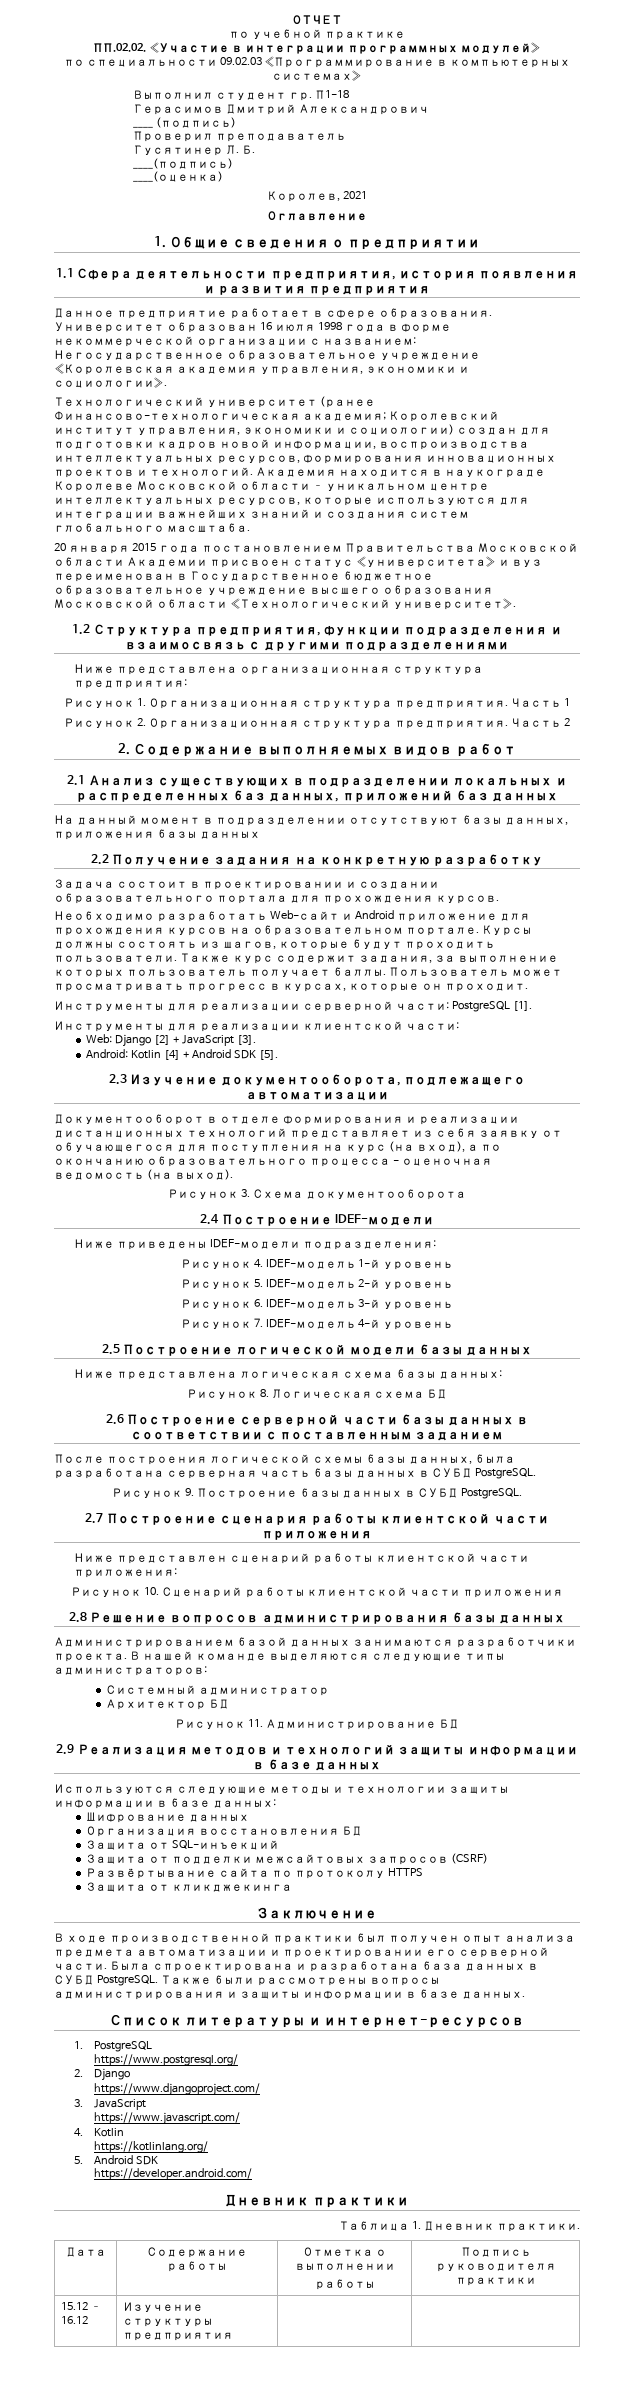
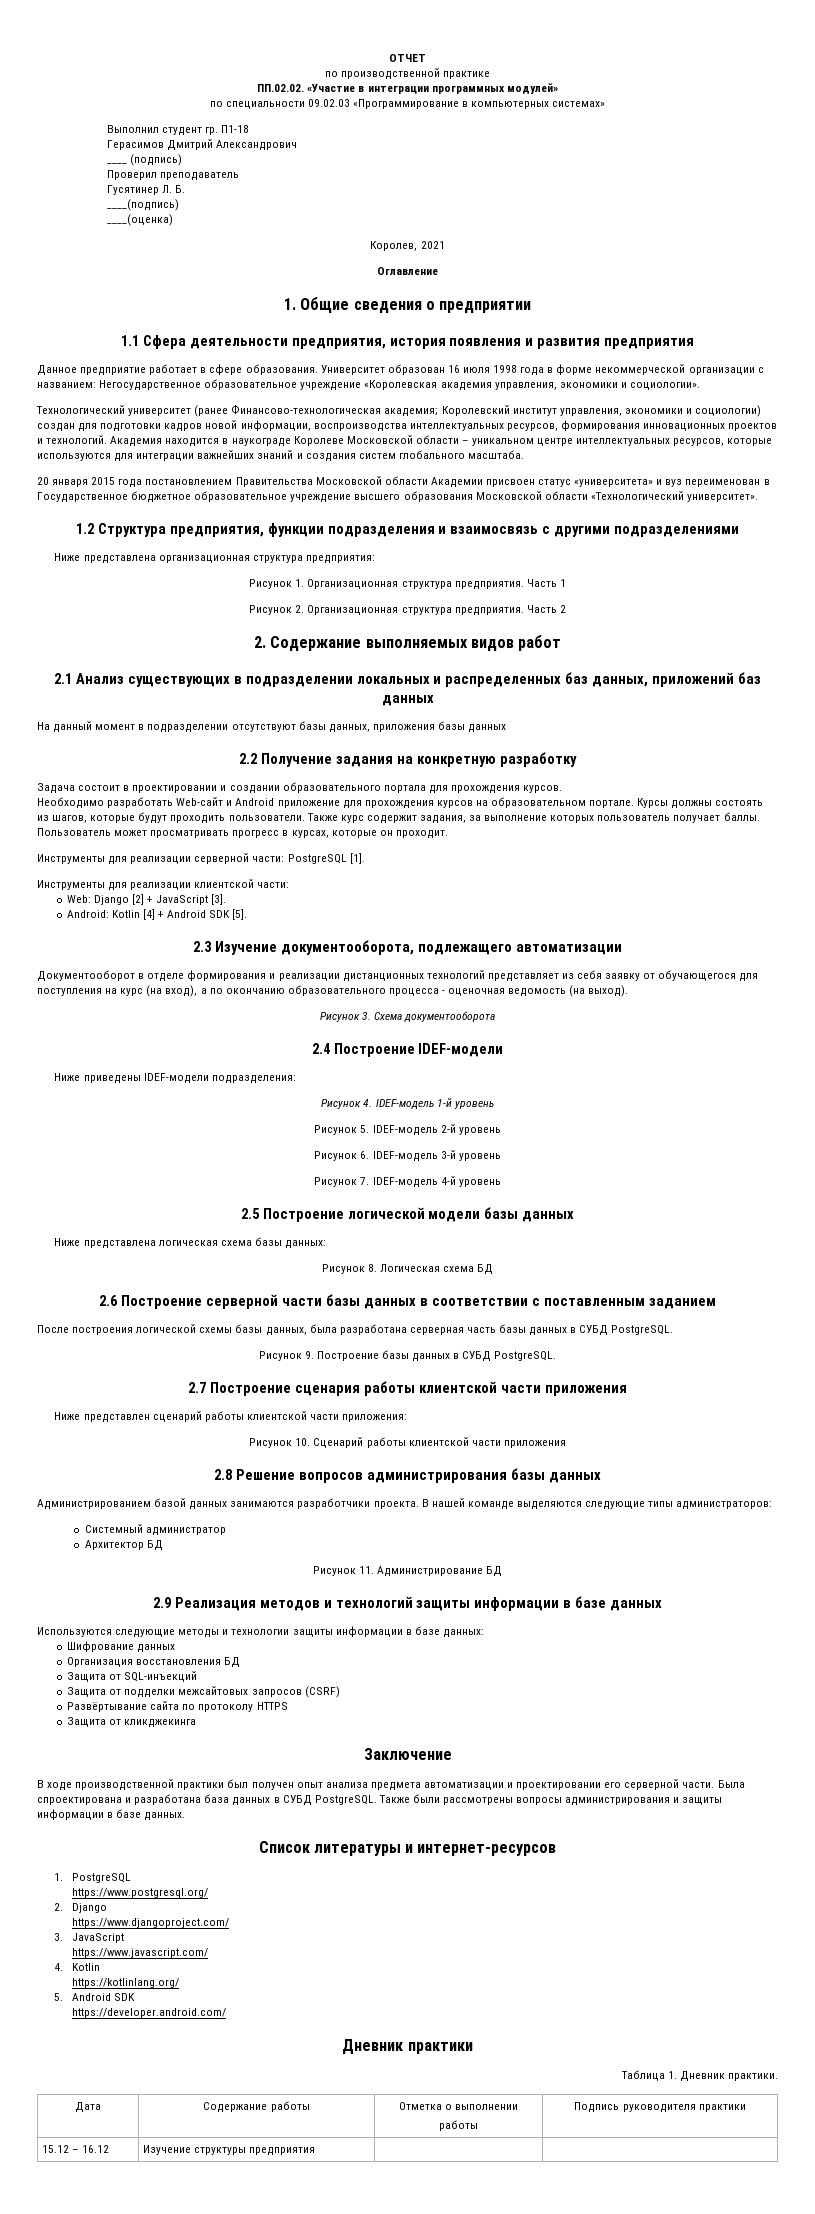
[252,29,322,39] учебной -> [341,68,440,80] производственной

